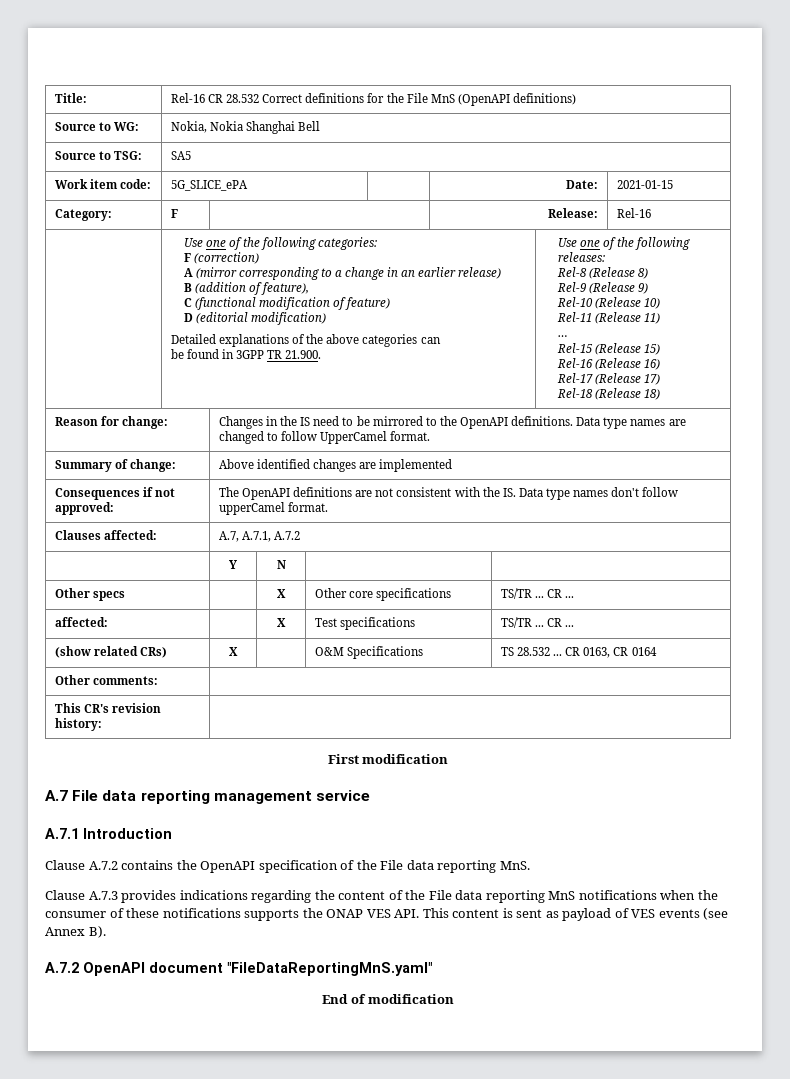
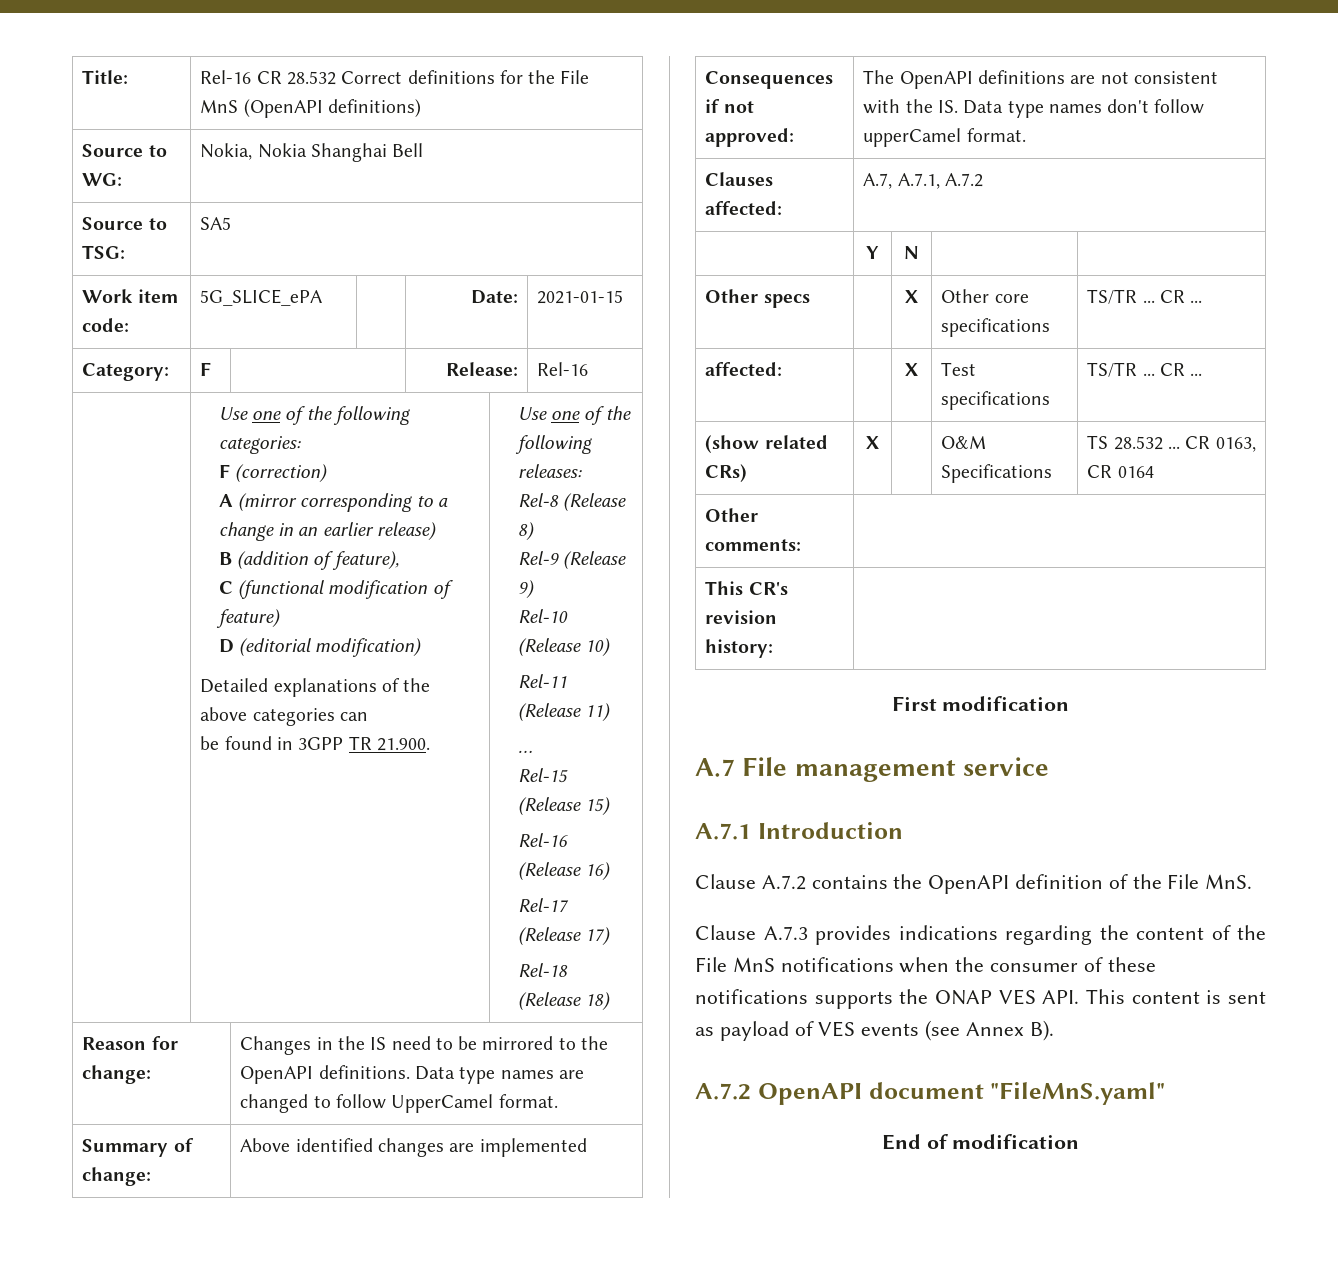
[102,790,210,804] data reporting -> (788, 766) none
[258,860,497,873] specification of the File data reporting -> [1015,874,1200,889] definition of the File
[455,890,545,903] data reporting -> (727, 964) none
[227,962,432,976] "FileDataReportingMnS.yaml" -> [990,1082,1166,1105] "FileMnS.yaml"

